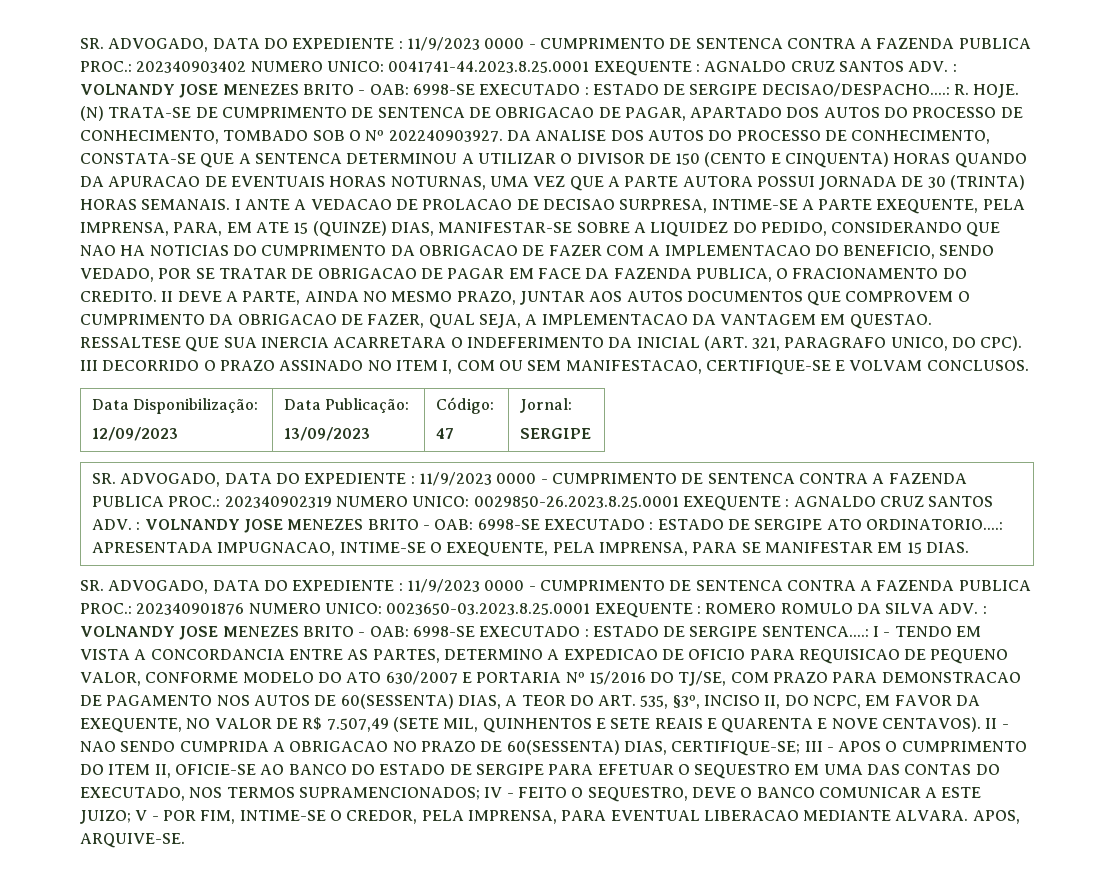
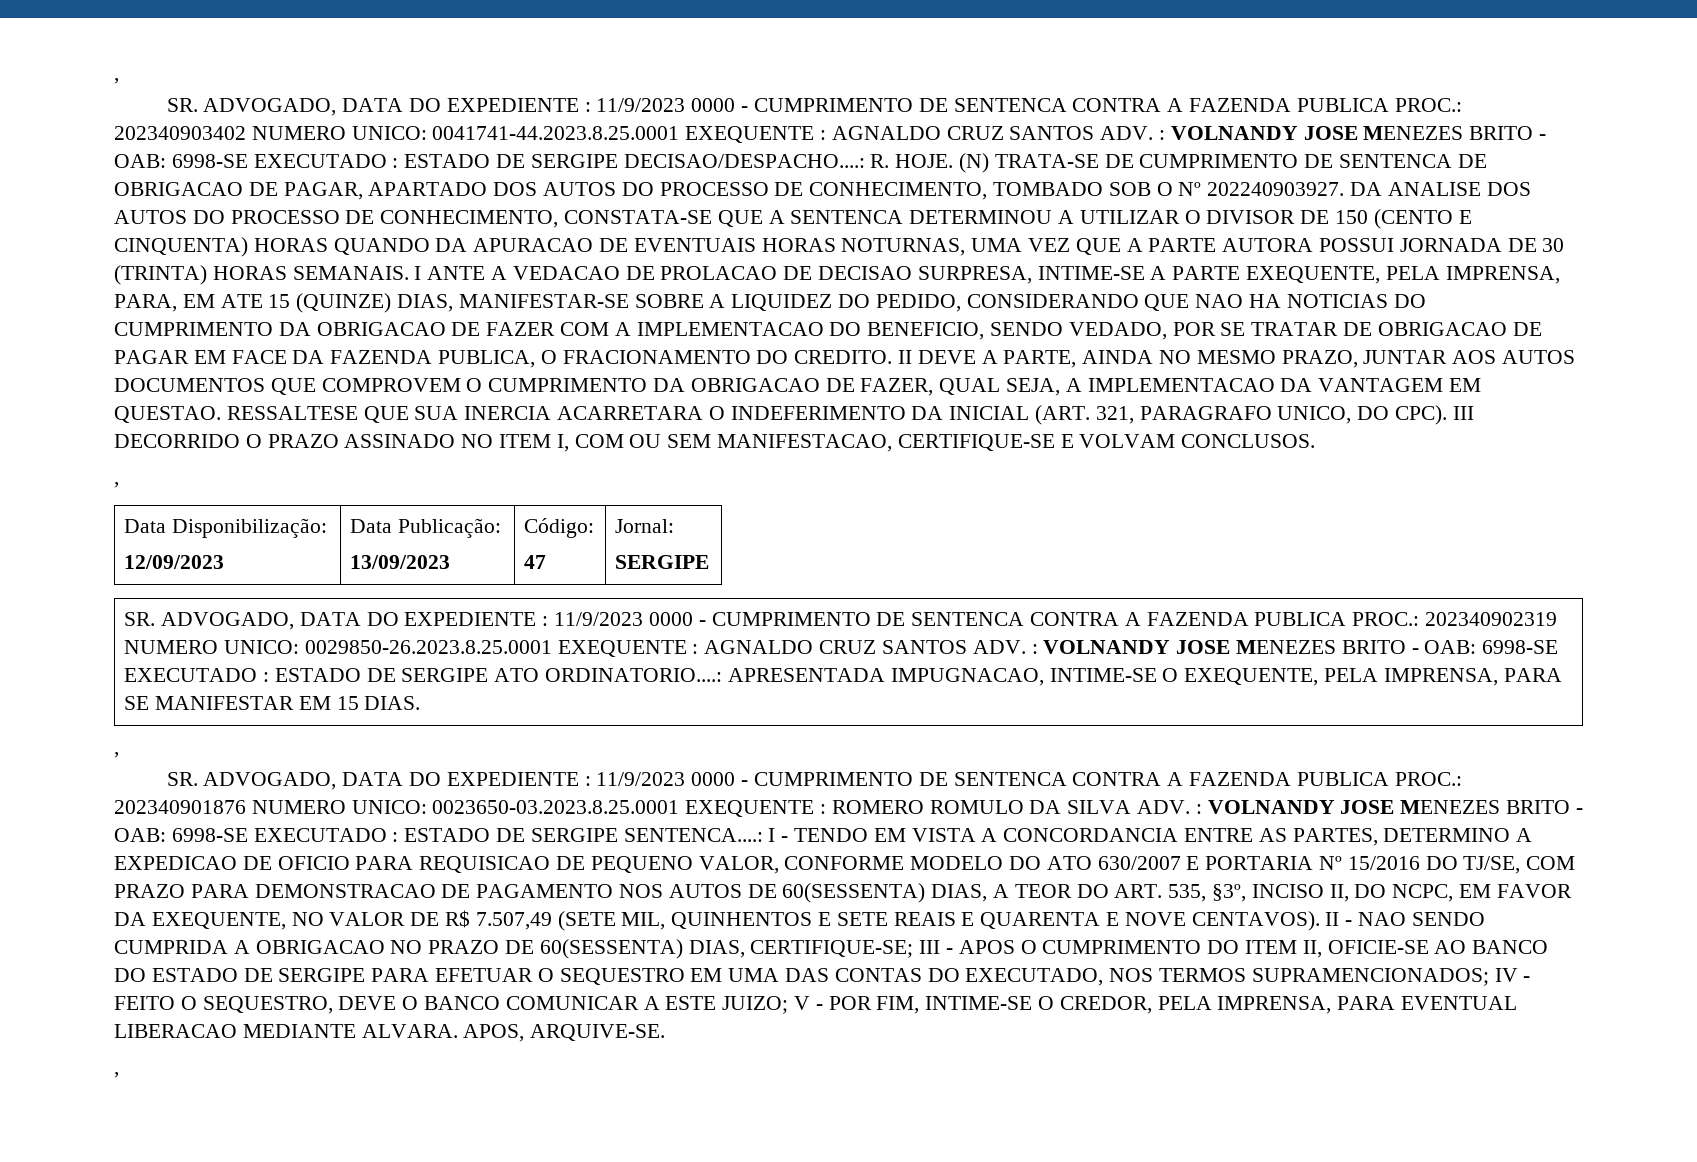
(80, 43) none -> [114,78,119,84] , //
(1029, 365) none -> [114,482,119,488] // ,
(969, 547) none -> [114,752,119,758] // ,
(185, 840) none -> [114,1072,119,1078] // ,

